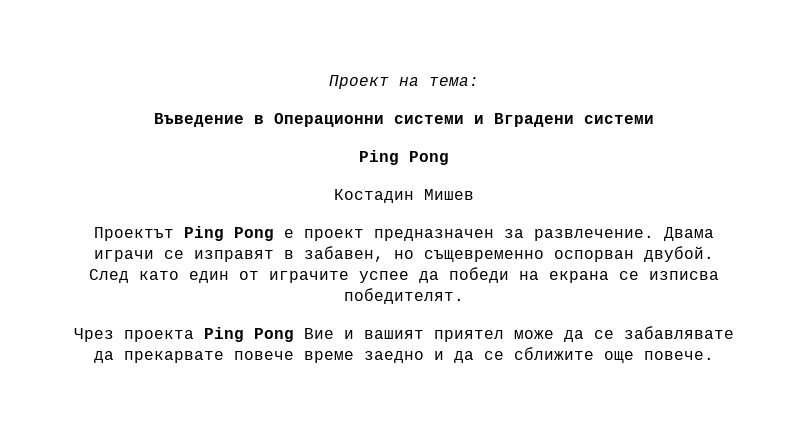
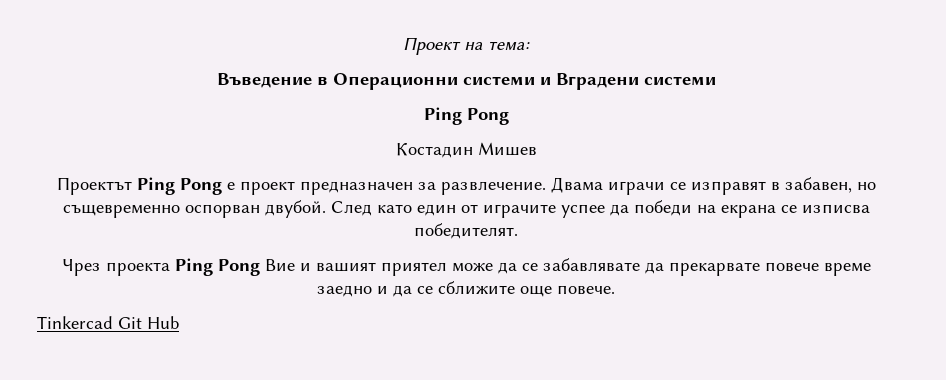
(714, 355) none -> [37,316,179,329] // Tinkercad Git Hub

